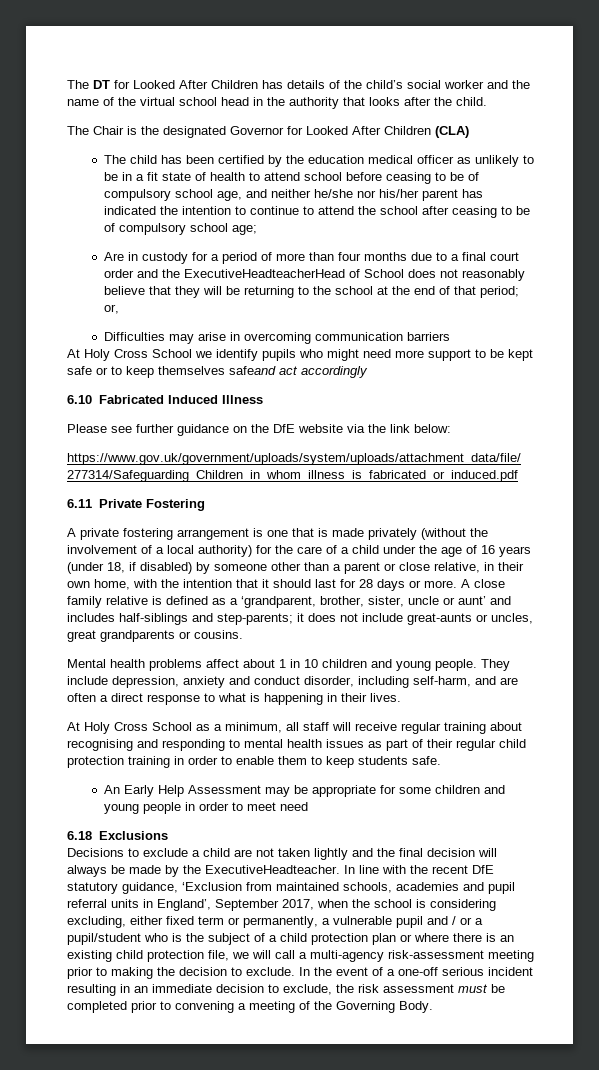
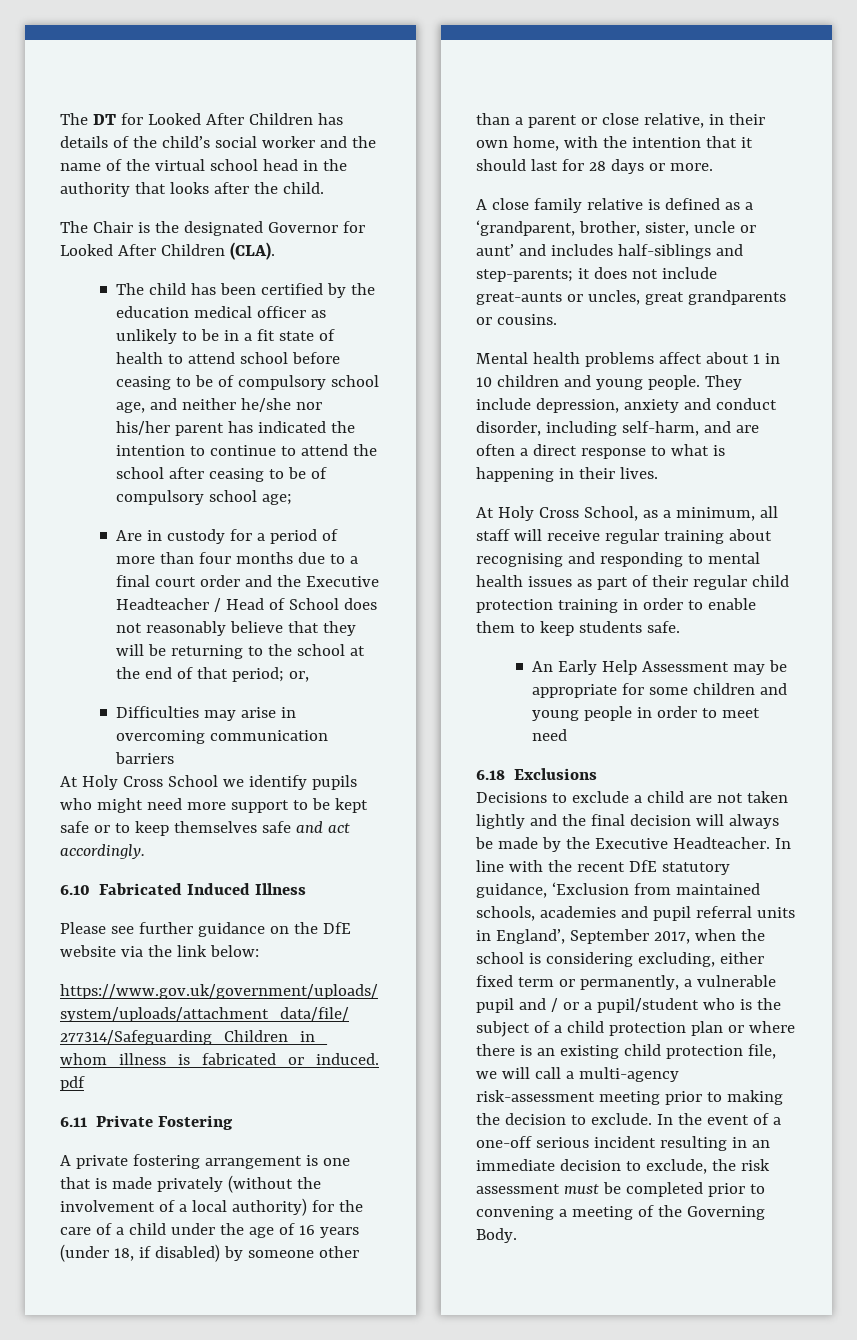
[435,126,469,138] (CLA) -> [229,242,275,260] (CLA).
[183,269,345,278] ExecutiveHeadteacherHead -> [306,576,380,587] [116,598,265,612] Executive Headteacher / Head
[229,366,368,378] safeand act accordingly -> [261,821,350,833] [60,844,145,859] safe and act accordingly.
(457, 584) none -> (713, 167) //
[152,722,192,731] School -> [583,506,638,521] School,
[205,865,340,874] ExecutiveHeadteacher. -> [594,837,770,849] Executive Headteacher.

